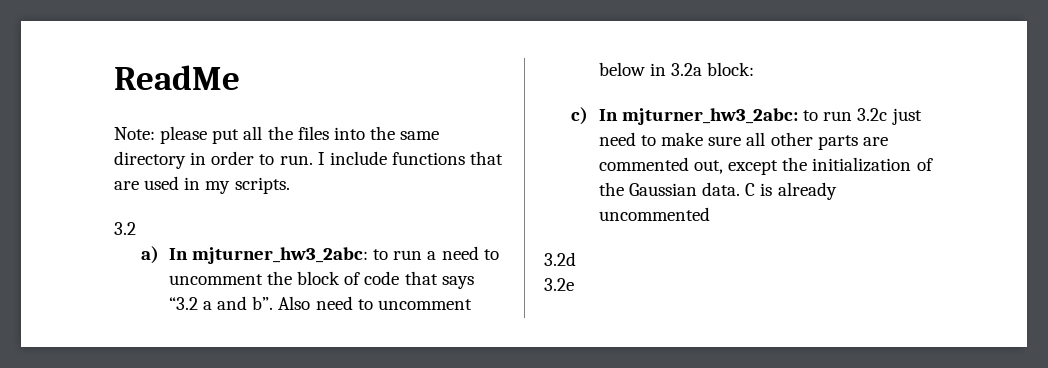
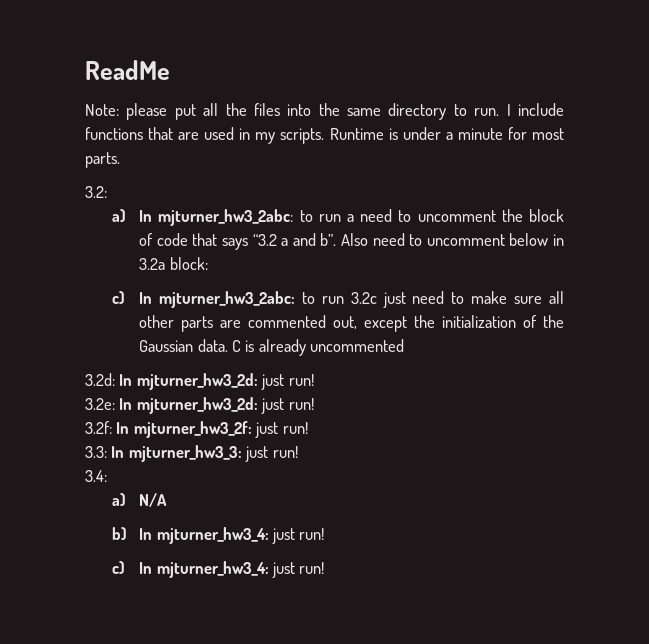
[190,151,255,165] in order -> (447, 111) none
[114,222,136,235] // 3.2 -> [329,127,565,140] [85,152,120,168] [85,186,107,198] Runtime is under a minute for most parts. // 3.2:
[544,252,576,266] [544,278,574,291] 3.2d // 3.2e -> [85,373,314,390] [85,397,314,414] [85,421,308,438] [85,445,298,462] [85,470,107,482] [112,493,168,507] [112,527,325,544] [112,561,325,578] 3.2d: In mjturner_hw3_2d: just run! // 3.2e: In mjturner_hw3_2d: just run! // 3.2f: In mjturner_hw3_2f: just run! // 3.3: In mjturner_hw3_3: just run! // 3.4: // a) N/A // b) In mjturner_hw3_4: just run! // c) In mjturner_hw3_4: just run!

